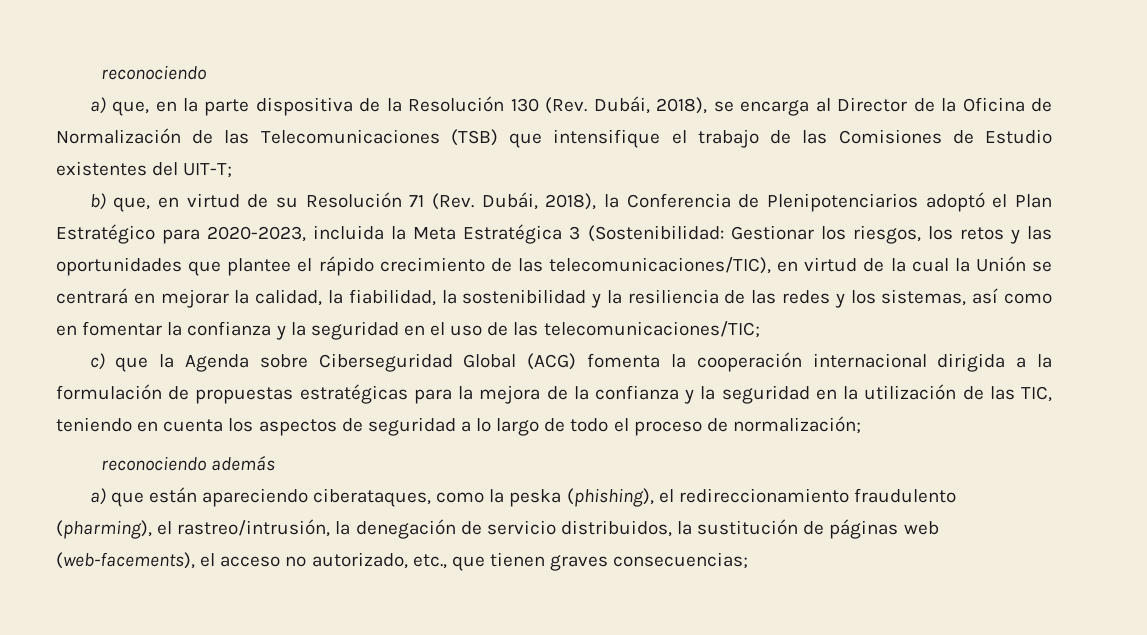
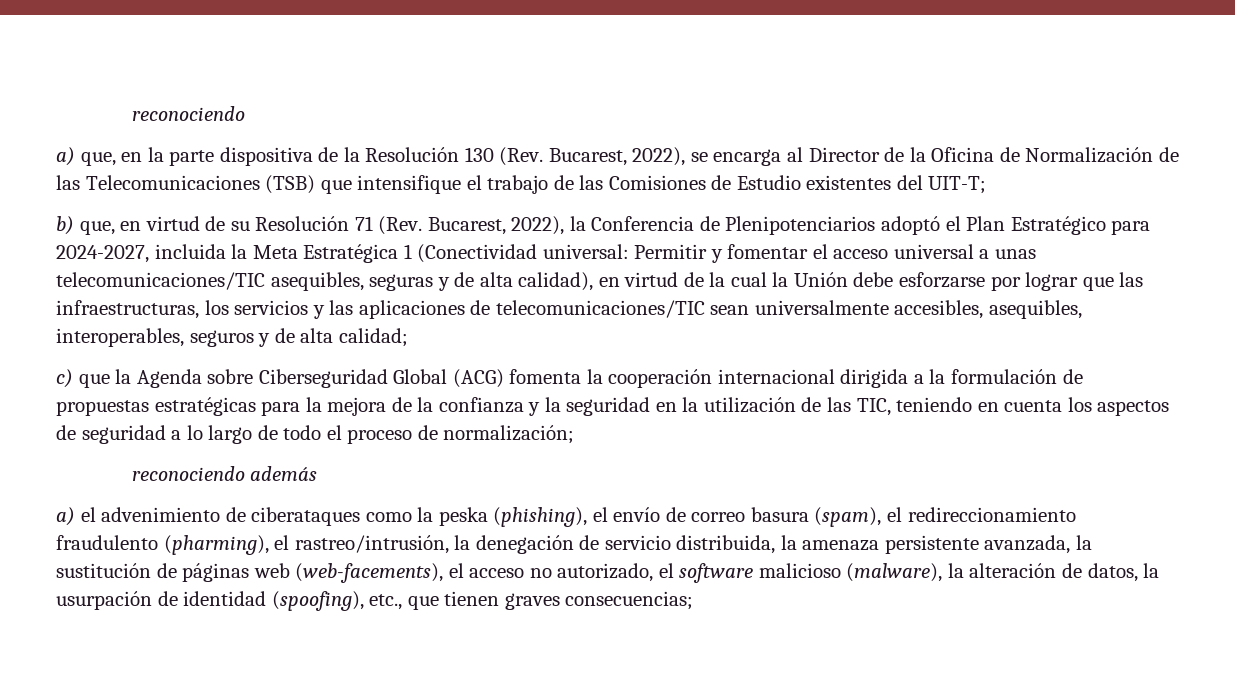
[593,96,708,114] Dubái, 2018), -> [548,147,686,166] Bucarest, 2022),
[481,192,597,210] Dubái, 2018), -> [427,216,565,235] Bucarest, 2022),
[207,226,307,242] 2020-2023, -> [56,245,149,263] 2024-2027,
[569,225,1053,244] [56,256,771,276] 3 (Sostenibilidad: Gestionar los riesgos, los retos y las oportunidades que plantee el rápido crecimiento de las telecomunicaciones/TIC), -> [403,244,1037,263] [56,272,594,291] 1 (Conectividad universal: Permitir y fomentar el acceso universal a unas telecomunicaciones/TIC asequibles, seguras y de alta calidad),
[1032,261,1052,272] [56,288,1052,308] [56,321,760,340] se centrará en mejorar la calidad, la fiabilidad, la sostenibilidad y la resiliencia de las redes y los sistemas, así como en fomentar la confianza y la seguridad en el uso de las telecomunicaciones/TIC; -> [853,272,1144,291] [56,300,1082,319] [56,328,408,347] debe esforzarse por lograr que las infraestructuras, los servicios y las aplicaciones de telecomunicaciones/TIC sean universalmente accesibles, asequibles, interoperables, seguros y de alta calidad;
[110,487,432,507] que están apareciendo ciberataques, -> [80,507,361,526] el advenimiento de ciberataques
(674, 496) none -> [613,507,903,527] envío de correo basura (spam), el
[560,520,672,537] distribuidos, -> [676,535,1071,554] distribuida, la amenaza persistente avanzada,
(408, 560) none -> [658,563,1160,583] [56,591,364,611] el software malicioso (malware), la alteración de datos, la usurpación de identidad (spoofing),

